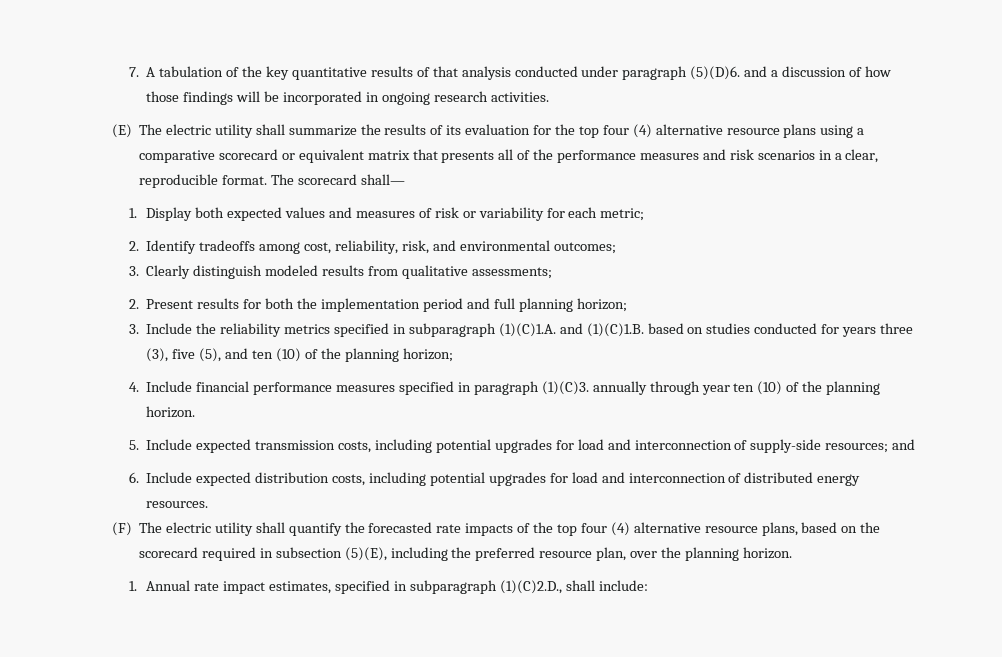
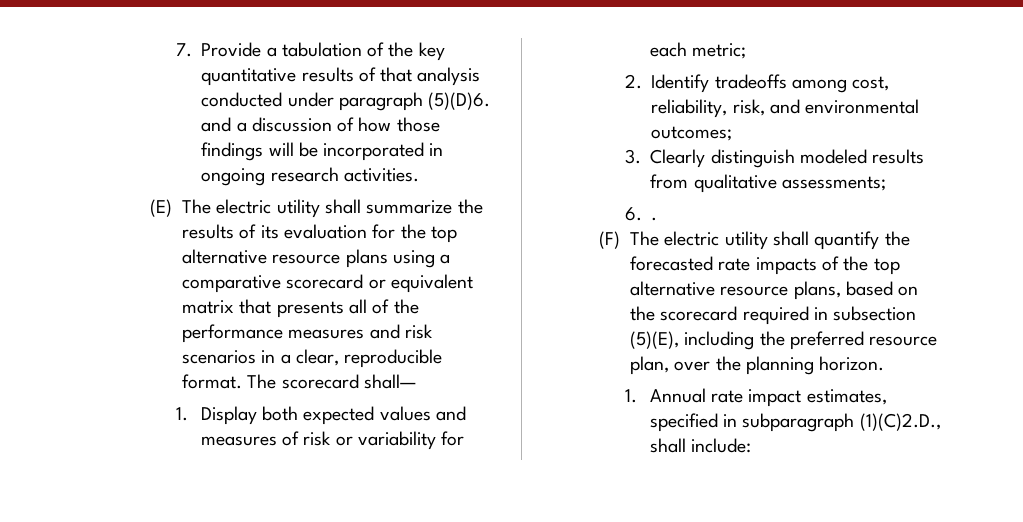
[146,67,156,77] A -> [201,42,277,57] Provide a
[602,124,652,138] four (4) -> (457, 234) none
[129,298,627,312] [129,323,914,337] [146,348,453,362] [129,381,881,395] [146,406,196,418] [129,439,916,453] [129,472,861,486] [146,501,209,508] 2. Present results for both the implementation period and full planning horizon; // 3. Include the reliability metrics specified in subparagraph (1)(C)1.A. and (1)(C)1.B. based on studies conducted for years three (3), five (5), and ten (10) of the planning horizon; // 4. Include financial performance measures specified in paragraph (1)(C)3. annually through year ten (10) of the planning horizon. // 5. Include expected transmission costs, including potential upgrades for load and interconnection of supply-side resources; and // 6. Include expected distribution costs, including potential upgrades for load and interconnection of distributed energy resources. -> [624,207,658,221] 6. .
[580,522,630,536] four (4) -> (900, 266) none

